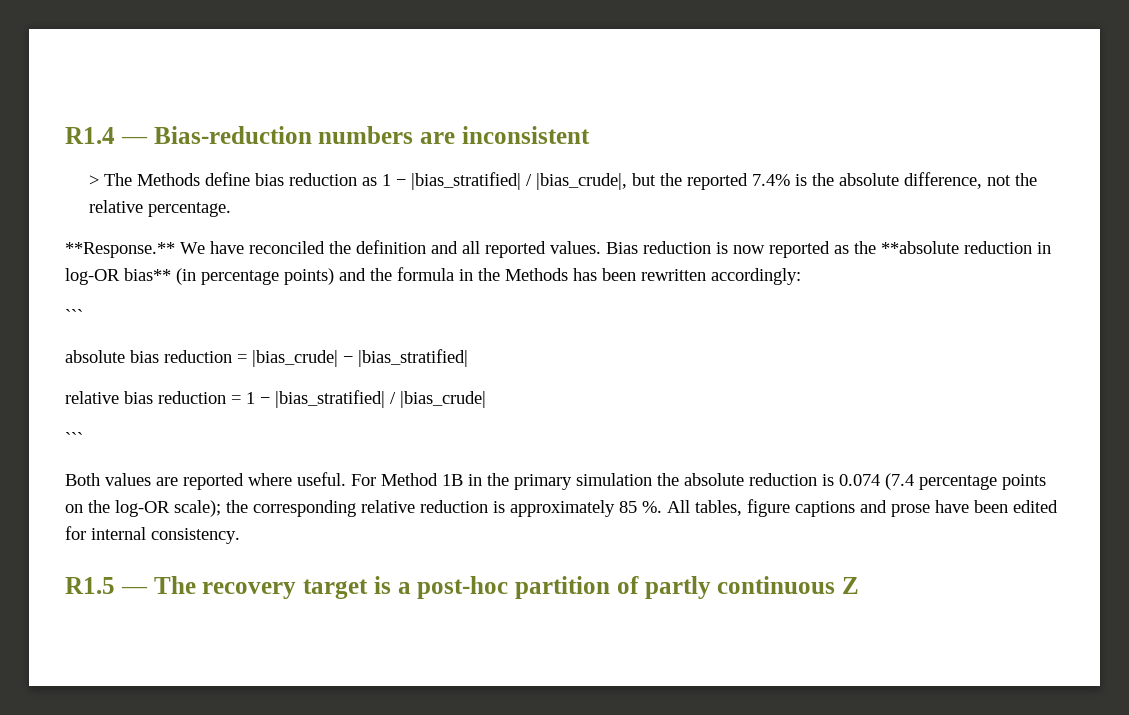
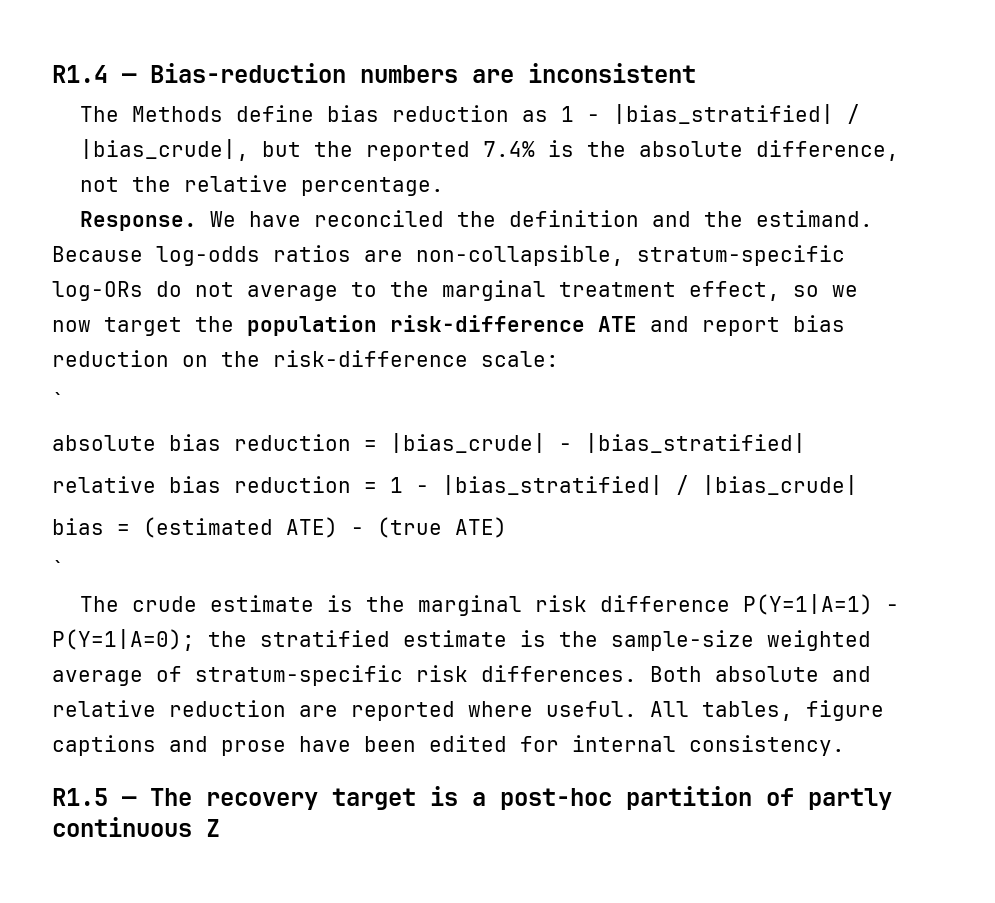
[88,175,99,186] > -> (696, 73) none
[65,242,175,258] **Response.** -> [80,211,198,231] Response.
[462,241,1051,258] [65,267,801,285] [65,309,83,322] all reported values. Bias reduction is now reported as the **absolute reduction in log-OR bias** (in percentage points) and the formula in the Methods has been rewritten accordingly: // ``` -> [704,210,874,227] [52,245,845,266] [52,280,858,301] [52,315,845,336] [52,350,559,367] [52,392,65,409] the estimand. Because log-odds ratios are non-collapsible, stratum-specific log-ORs do not average to the marginal treatment effect, so we now target the population risk-difference ATE and report bias reduction on the risk-difference scale: // `
[65,432,83,445] [65,472,1046,490] [65,500,662,517] ``` // Both values are reported where useful. For Method 1B in the primary simulation the absolute reduction is 0.074 (7.4 percentage points on the log-OR scale); the corresponding relative reduction is approximately 85 %. -> [52,517,507,538] [52,560,65,577] [80,594,900,616] [52,629,871,651] [52,665,871,686] [52,700,637,721] bias = (estimated ATE) − (true ATE) // ` // The crude estimate is the marginal risk difference P(Y=1|A=1) − P(Y=1|A=0); the stratified estimate is the sample-size weighted average of stratum-specific risk differences. Both absolute and relative reduction are reported where useful.

